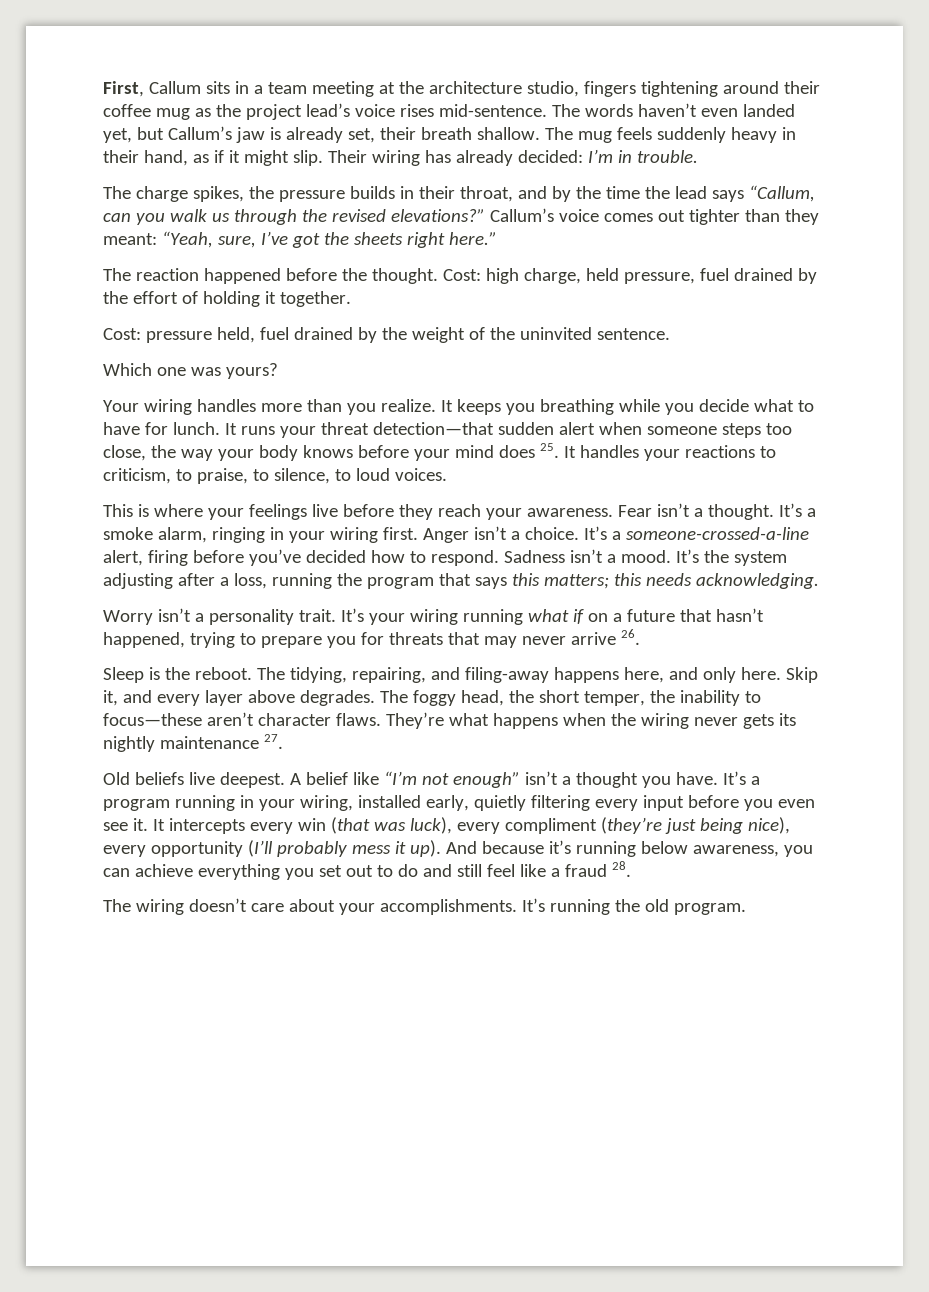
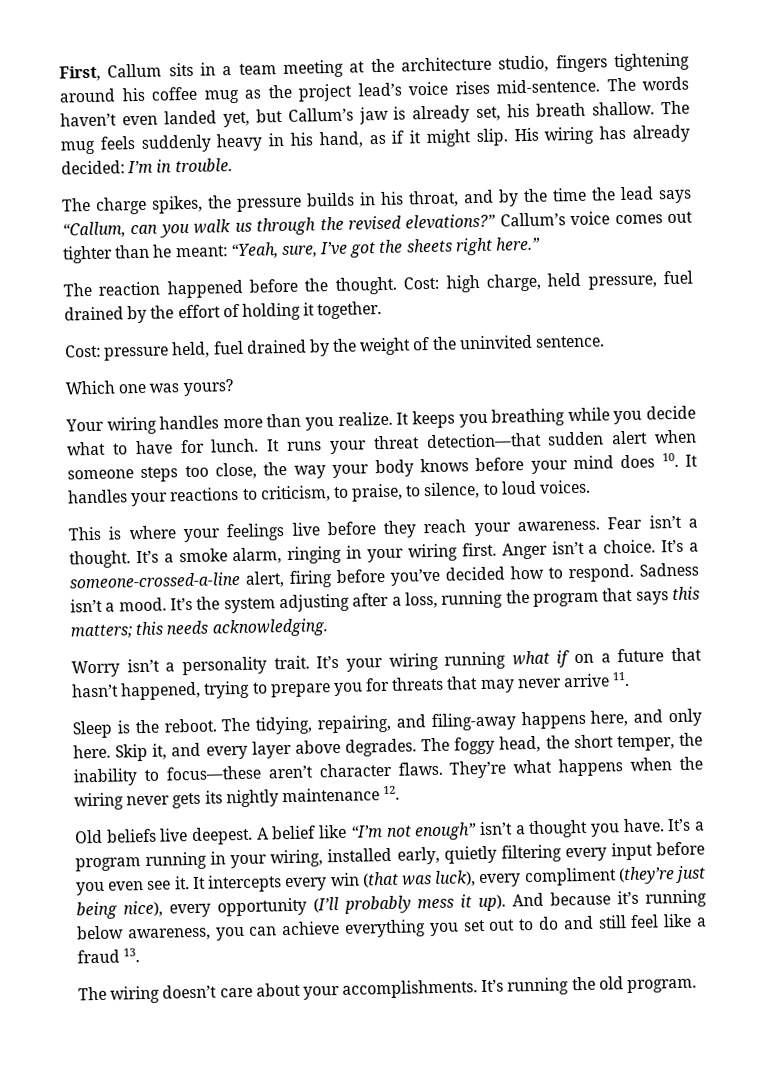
[783,81,820,94] their -> [121,87,146,102] his
[379,127,416,140] their -> [507,103,531,118] his
[103,150,139,163] their -> [290,132,314,146] his
[327,150,367,163] Their -> [513,127,539,142] His
[418,186,455,199] their -> [380,191,404,205] his
[784,209,819,225] they -> [152,244,173,258] he
[539,443,559,458] 25. -> [661,452,679,468] 10.
[620,629,640,645] 26. -> [612,671,631,687] 11.
[263,734,283,749] 27. -> [383,785,401,801] 12.
[611,861,631,877] 28. -> [123,948,141,963] 13.

